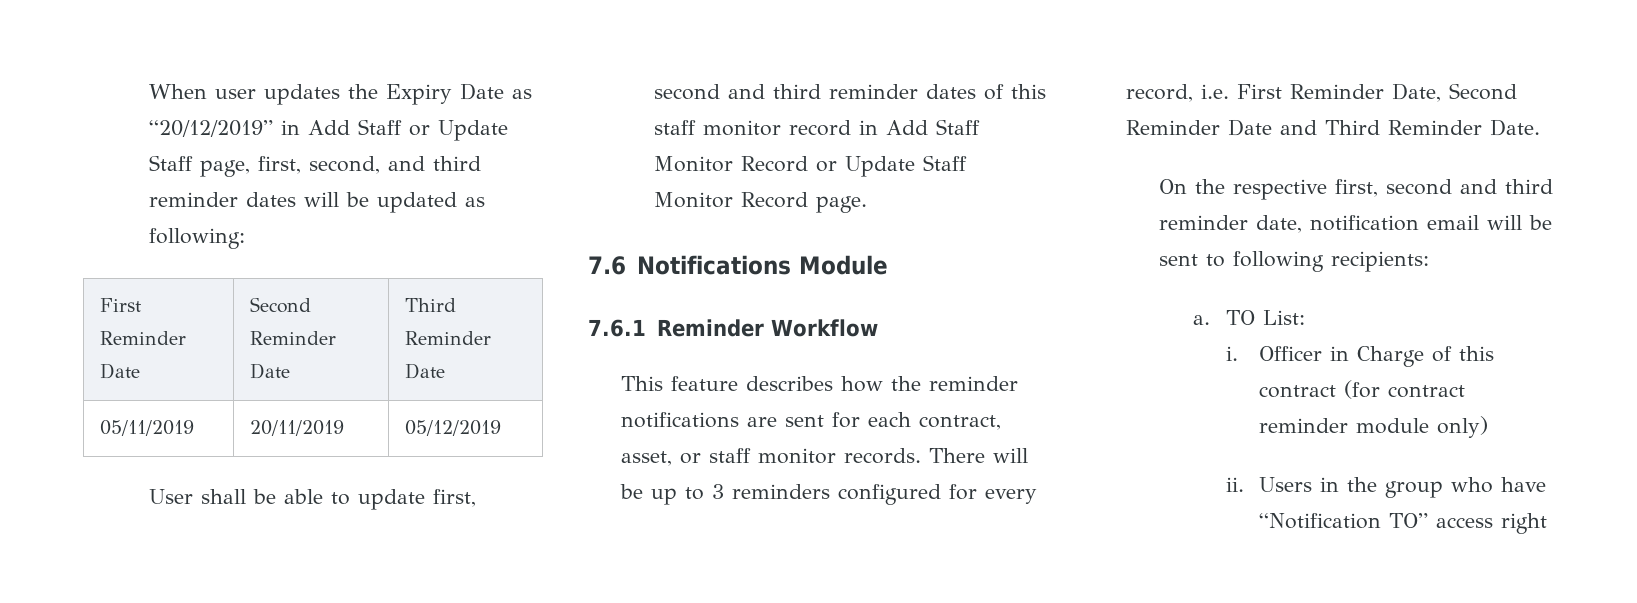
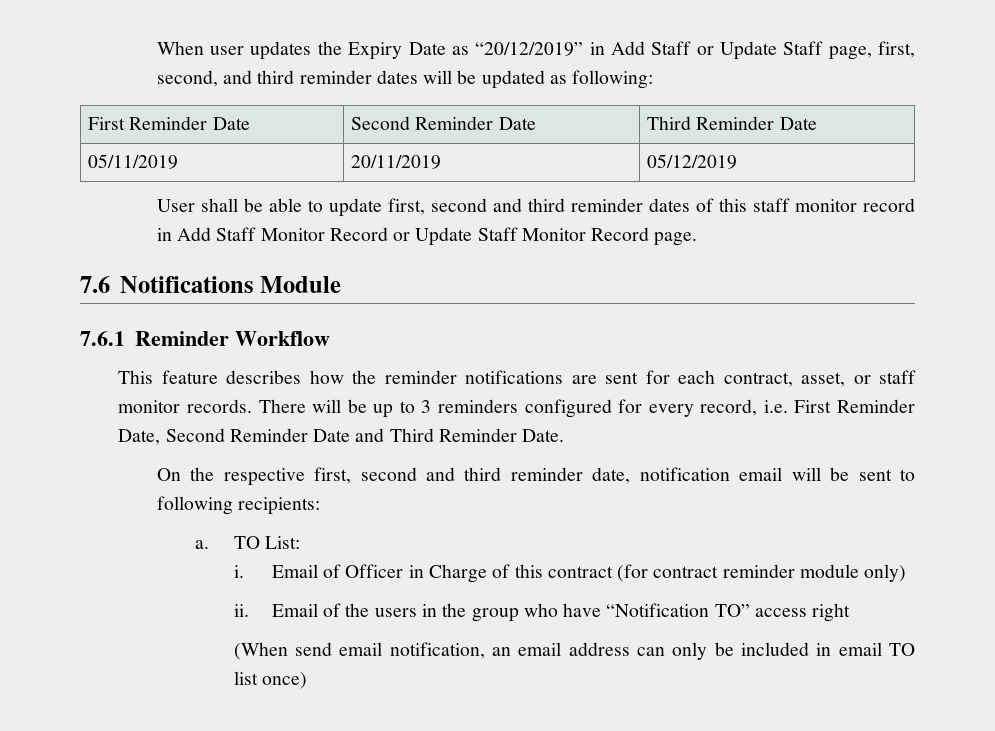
(1238, 353) none -> [271,564,342,578] Email of
[1258,477,1312,492] Users -> [271,603,417,617] Email of the users
(1547, 523) none -> [233,642,916,660] [233,671,307,689] // (When send email notification, an email address can only be included in email TO list once)

